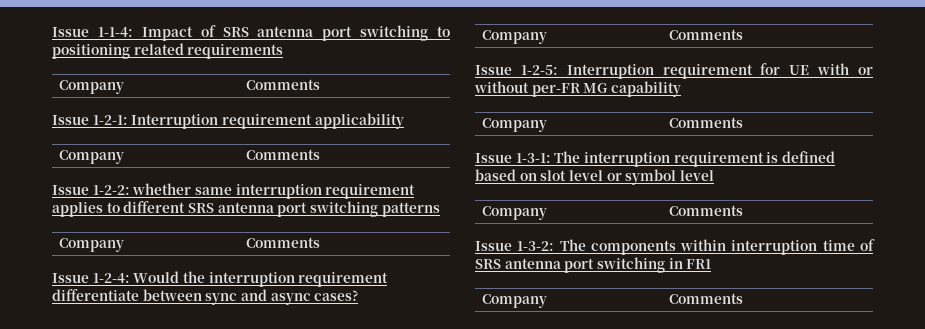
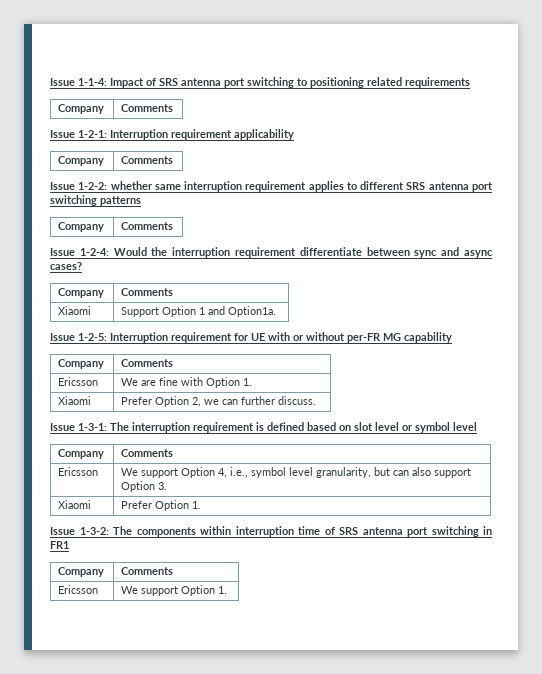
(743, 34) none -> [58,306,92,315] [121,306,277,317] // Xiaomi | Support Option 1 and Option1a.
(743, 122) none -> [58,377,99,386] [121,377,253,388] [58,396,92,405] [121,396,317,407] // Ericsson | We are fine with Option 1. // Xiaomi | Prefer Option 2, we can further discuss.
(743, 210) none -> [58,467,99,476] [121,467,472,478] [121,481,168,492] [58,500,92,509] [121,500,202,511] // Ericsson | We support Option 4, i.e., symbol level granularity, but can also support Option 3. // Xiaomi | Prefer Option 1.
(743, 298) none -> [58,585,99,594] [121,585,228,596] // Ericsson | We support Option 1.

